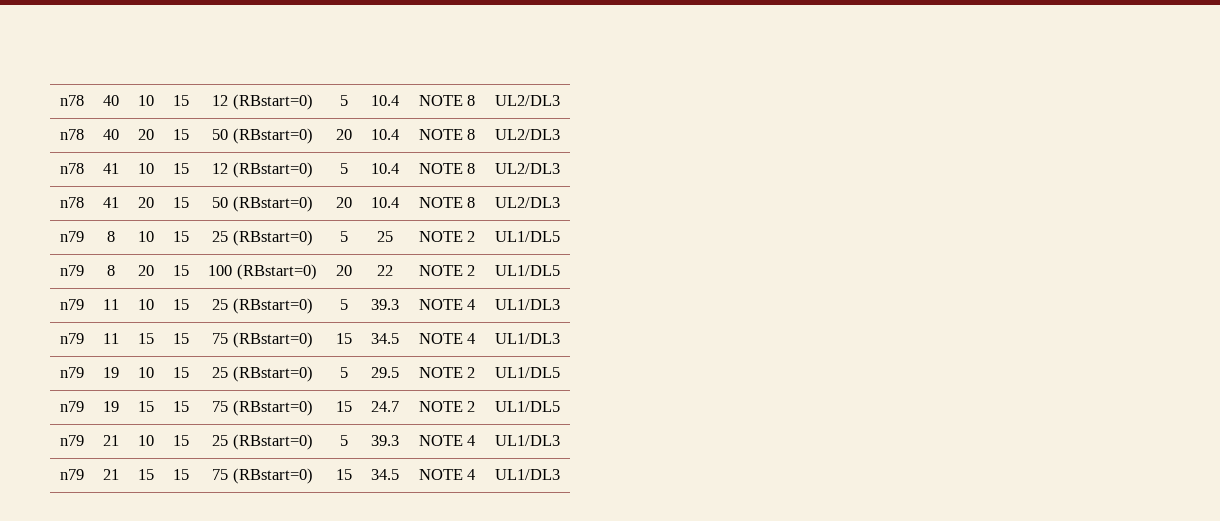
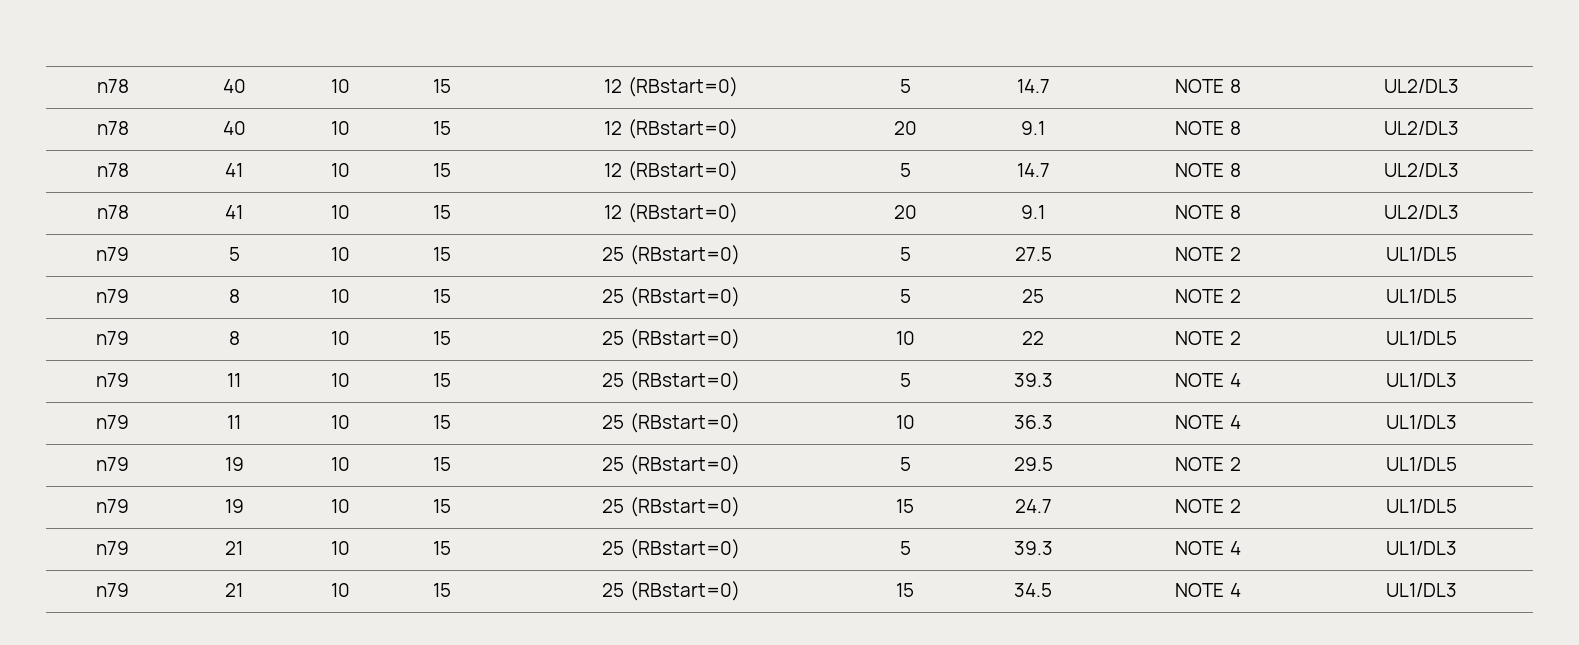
[371,95,399,106] 10.4 -> [1016,79,1050,93] 14.7
[138,129,154,140] [173,129,189,140] [212,128,313,144] [336,129,352,140] [371,129,399,140] 20 | 15 | 50 (RBstart=0) | 20 | 10.4 -> [331,121,350,135] [433,121,451,135] [604,119,738,139] [893,121,917,135] [1021,121,1045,135] 10 | 15 | 12 (RBstart=0) | 20 | 9.1
[371,163,399,174] [418,163,476,174] [495,163,560,174] [60,197,84,208] [103,197,119,208] [138,197,154,208] [173,197,189,208] [212,196,313,212] [336,197,352,208] [371,197,399,208] [418,197,476,208] [495,197,560,208] 10.4 | NOTE 8 | UL2/DL3 // n78 | 41 | 20 | 15 | 50 (RBstart=0) | 20 | 10.4 | NOTE 8 | UL2/DL3 -> [1016,163,1050,177] [1175,163,1241,177] [1384,163,1459,177] [96,205,129,219] [225,205,243,219] [331,205,350,219] [433,205,451,219] [604,203,738,223] [893,205,917,219] [1021,205,1045,219] [1175,205,1241,219] [1384,205,1459,219] [96,247,129,261] [228,247,240,261] [331,247,350,261] [433,247,451,261] [602,245,740,265] [899,247,911,261] [1014,247,1052,261] [1175,247,1241,261] [1386,247,1457,261] 14.7 | NOTE 8 | UL2/DL3 // n78 | 41 | 10 | 15 | 12 (RBstart=0) | 20 | 9.1 | NOTE 8 | UL2/DL3 // n79 | 5 | 10 | 15 | 25 (RBstart=0) | 5 | 27.5 | NOTE 2 | UL1/DL5
[138,265,154,276] [173,265,189,276] [208,264,317,280] [336,265,352,276] 20 | 15 | 100 (RBstart=0) | 20 -> [331,331,350,345] [433,331,451,345] [602,329,740,349] [895,331,915,345] 10 | 15 | 25 (RBstart=0) | 10
[138,333,154,344] [173,333,189,344] [212,332,313,348] [336,333,352,344] [371,333,399,344] 15 | 15 | 75 (RBstart=0) | 15 | 34.5 -> [331,415,350,429] [433,415,451,429] [602,413,740,433] [895,415,915,429] [1013,415,1053,429] 10 | 15 | 25 (RBstart=0) | 10 | 36.3
[138,401,154,412] [173,401,189,412] [212,401,229,412] 15 | 15 | 75 -> [331,499,350,513] [433,499,451,513] [602,499,625,513] 10 | 15 | 25
[138,469,154,480] [173,469,189,480] [212,469,229,480] 15 | 15 | 75 -> [331,583,350,597] [433,583,451,597] [602,583,625,597] 10 | 15 | 25

